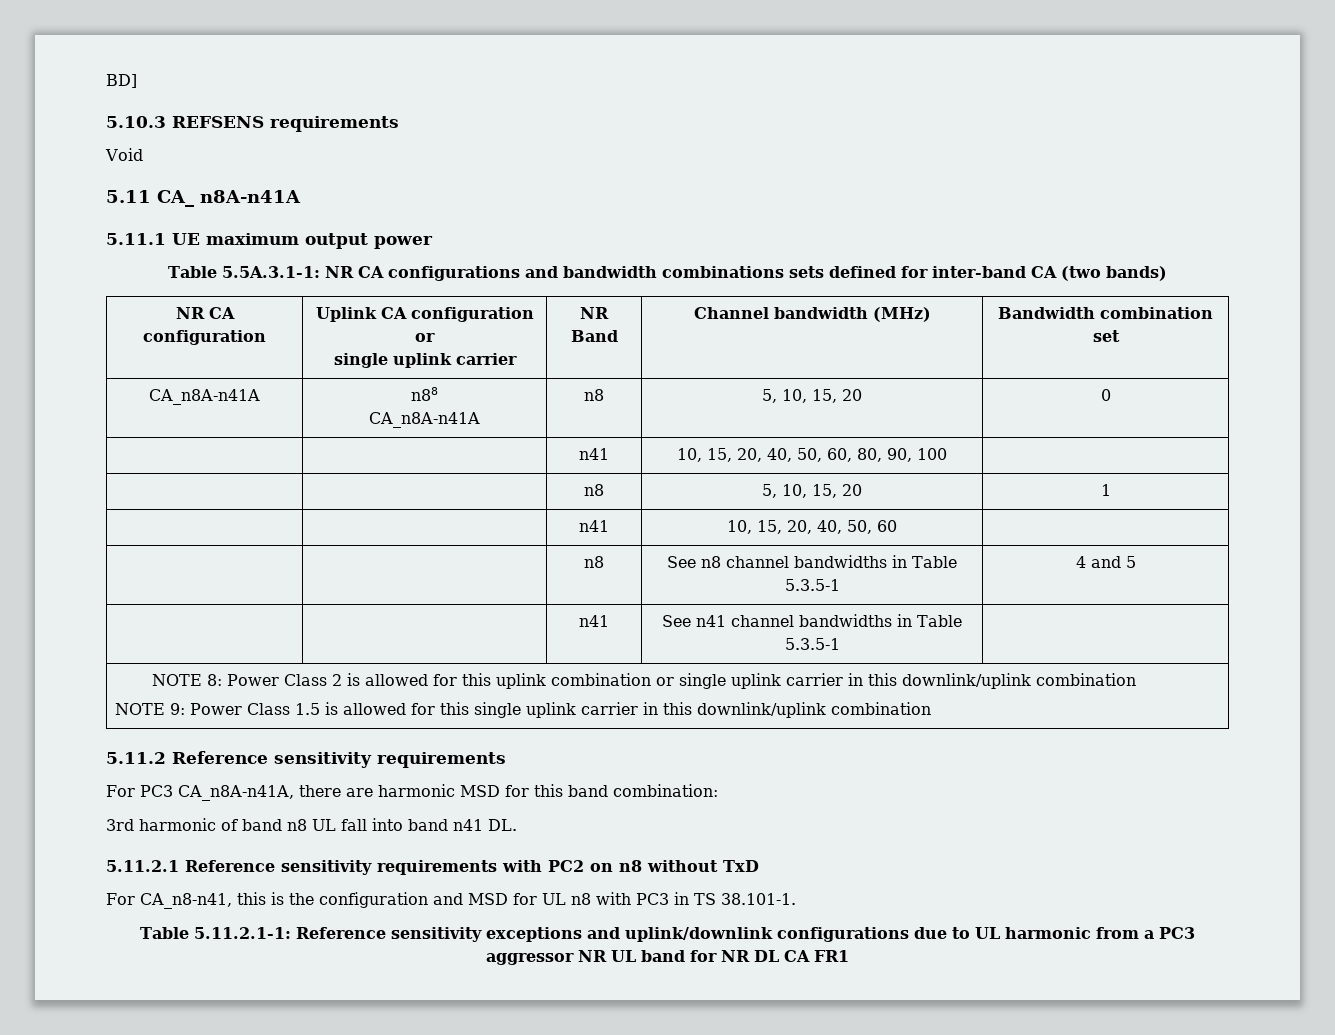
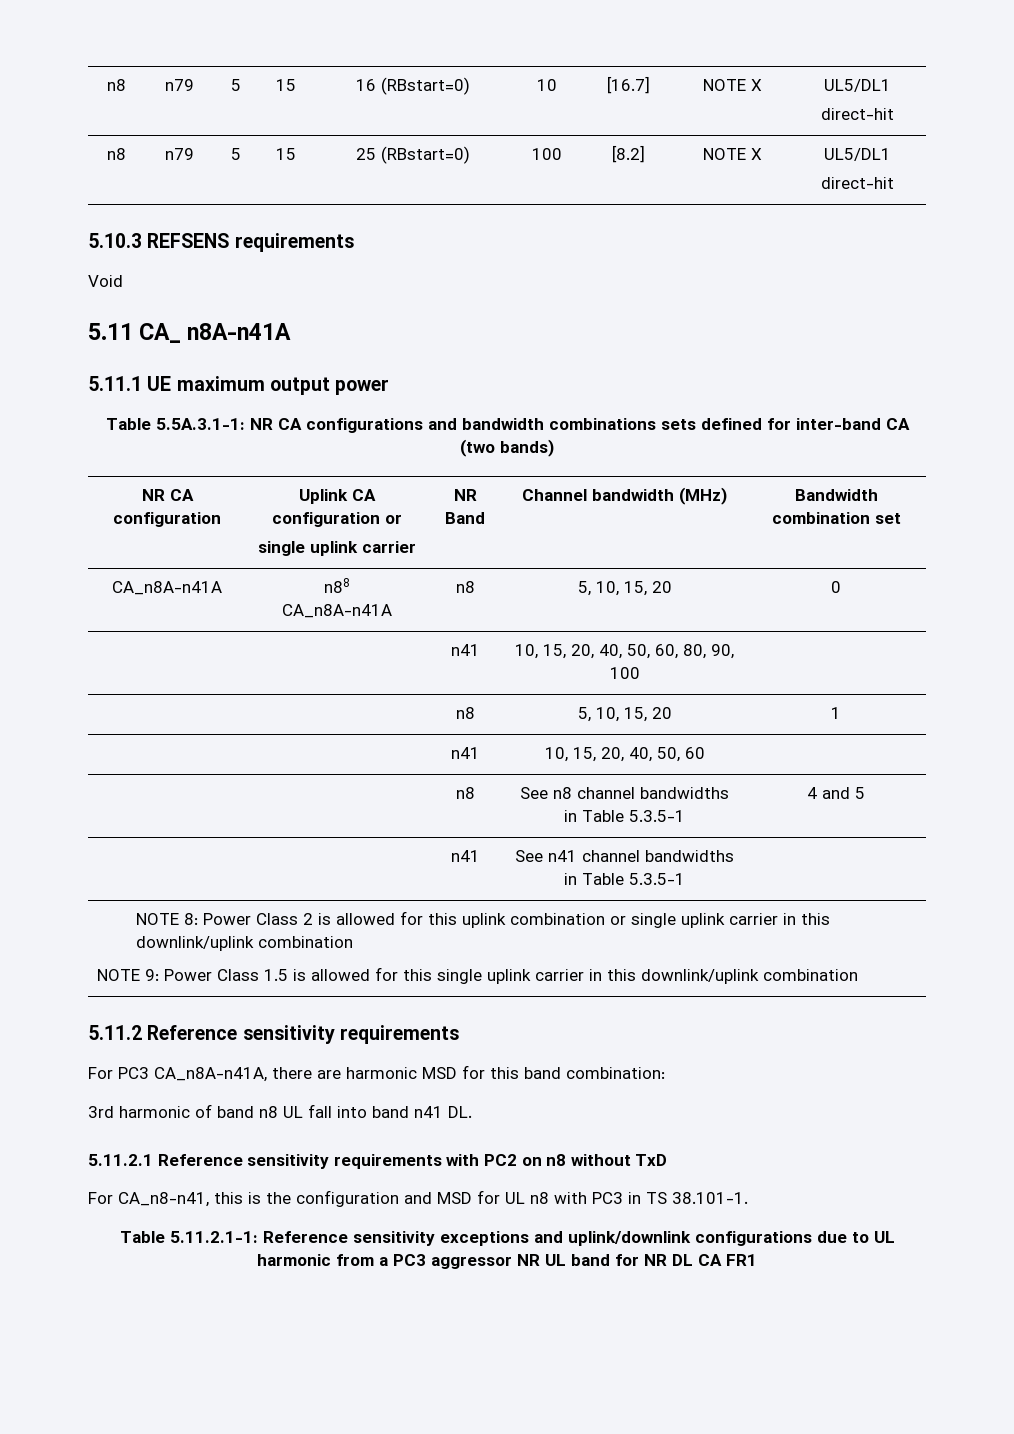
[106,74,137,88] BD] -> [106,79,126,91] [164,79,194,91] [231,79,241,91] [276,79,296,91] [355,77,470,95] [536,79,557,91] [607,76,650,94] [702,79,762,91] [824,79,891,92] [821,108,894,120] [106,148,126,160] [164,148,194,160] [231,148,241,160] [276,148,296,160] [355,146,470,164] [531,148,562,160] [612,145,645,163] [702,148,762,160] [824,148,891,161] [821,177,894,189] n8 | n79 | 5 | 15 | 16 (RBstart=0) | 10 | [16.7] | NOTE X | UL5/DL1 // direct-hit // n8 | n79 | 5 | 15 | 25 (RBstart=0) | 100 | [8.2] | NOTE X | UL5/DL1 // direct-hit

